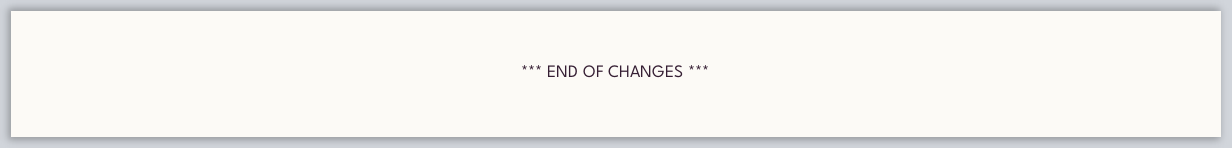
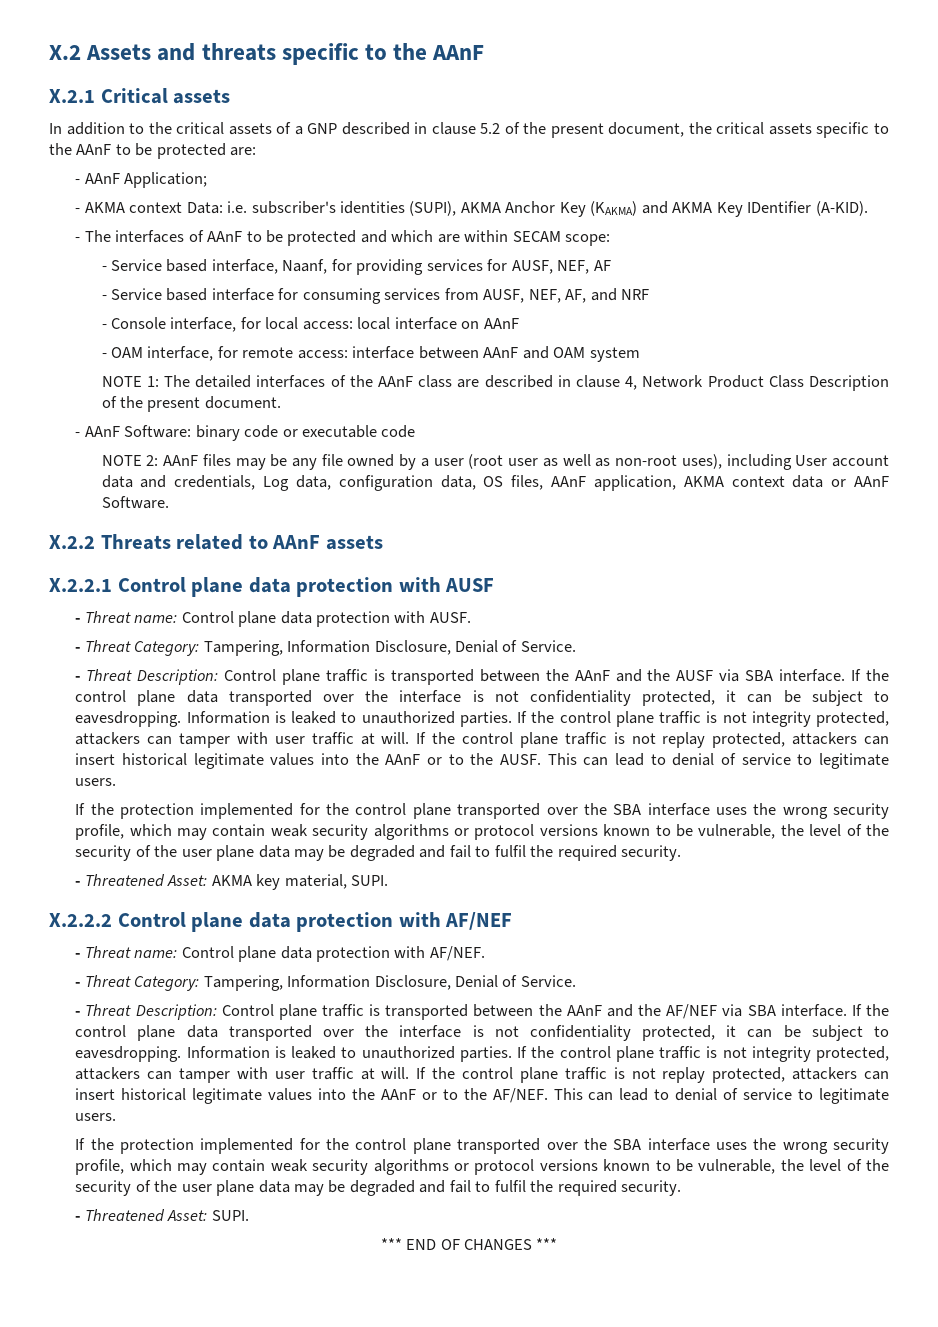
(521, 71) none -> [49,43,485,65] [49,88,231,104] [49,122,889,138] [49,143,257,159] [75,172,208,188] [75,201,868,217] [75,230,611,246] [101,259,611,275] [101,288,650,304] [101,317,519,332] [101,346,640,362] [101,375,889,391] [101,396,281,412] [75,425,416,441] [101,454,889,470] [101,475,889,491] [101,496,169,509] [49,534,383,550] [49,577,495,597] [75,611,471,627] [75,640,576,656] [75,669,890,685] [75,690,890,706] [75,711,889,727] [75,732,890,748] [75,753,890,769] [75,778,117,786] [75,803,890,819] [75,824,890,840] [75,845,682,861] [75,874,389,890] [49,912,513,932] [75,946,485,962] [75,975,576,991] [75,1004,889,1020] [75,1025,890,1041] [75,1046,889,1062] [75,1067,890,1083] [75,1088,889,1104] [75,1113,117,1121] [75,1138,890,1154] [75,1159,890,1175] [75,1180,682,1196] [75,1209,249,1222] X.2 Assets and threats specific to the AAnF // X.2.1 Critical assets // In addition to the critical assets of a GNP described in clause 5.2 of the present document, the critical assets specific to the AAnF to be protected are: // - AAnF Application; // - AKMA context Data: i.e. subscriber's identities (SUPI), AKMA Anchor Key (KAKMA) and AKMA Key IDentifier (A-KID). // - The interfaces of AAnF to be protected and which are within SECAM scope: // - Service based interface, Naanf, for providing services for AUSF, NEF, AF // - Service based interface for consuming services from AUSF, NEF, AF, and NRF // - Console interface, for local access: local interface on AAnF // - OAM interface, for remote access: interface between AAnF and OAM system // NOTE 1: The detailed interfaces of the AAnF class are described in clause 4, Network Product Class Description of the present document. // - AAnF Software: binary code or executable code // NOTE 2: AAnF files may be any file owned by a user (root user as well as non-root uses), including User account data and credentials, Log data, configuration data, OS files, AAnF application, AKMA context data or AAnF Software. // X.2.2 Threats related to AAnF assets // X.2.2.1 Control plane data protection with AUSF // - Threat name: Control plane data protection with AUSF. // - Threat Category: Tampering, Information Disclosure, Denial of Service. // - Threat Description: Control plane traffic is transported between the AAnF and the AUSF via SBA interface. If the control plane data transported over the interface is not confidentiality protected, it can be subject to eavesdropping. Information is leaked to unauthorized parties. If the control plane traffic is not integrity protected, attackers can tamper with user traffic at will. If the control plane traffic is not replay protected, attackers can insert historical legitimate values into the AAnF or to the AUSF. This can lead to denial of service to legitimate users. // If the protection implemented for the control plane transported over the SBA interface uses the wrong security profile, which may contain weak security algorithms or protocol versions known to be vulnerable, the level of the security of the user plane data may be degraded and fail to fulfil the required security. // - Threatened Asset: AKMA key material, SUPI. // X.2.2.2 Control plane data protection with AF/NEF // - Threat name: Control plane data protection with AF/NEF. // - Threat Category: Tampering, Information Disclosure, Denial of Service. // - Threat Description: Control plane traffic is transported between the AAnF and the AF/NEF via SBA interface. If the control plane data transported over the interface is not confidentiality protected, it can be subject to eavesdropping. Information is leaked to unauthorized parties. If the control plane traffic is not integrity protected, attackers can tamper with user traffic at will. If the control plane traffic is not replay protected, attackers can insert historical legitimate values into the AAnF or to the AF/NEF. This can lead to denial of service to legitimate users. // If the protection implemented for the control plane transported over the SBA interface uses the wrong security profile, which may contain weak security algorithms or protocol versions known to be vulnerable, the level of the security of the user plane data may be degraded and fail to fulfil the required security. // - Threatened Asset: SUPI. //

